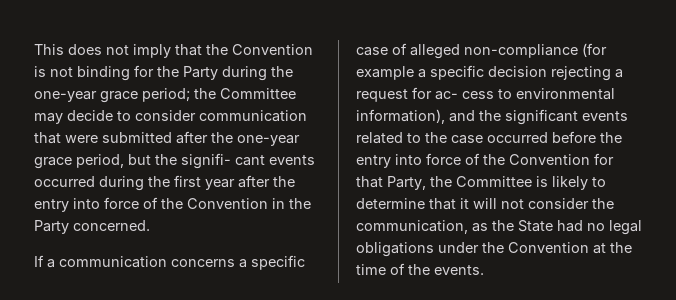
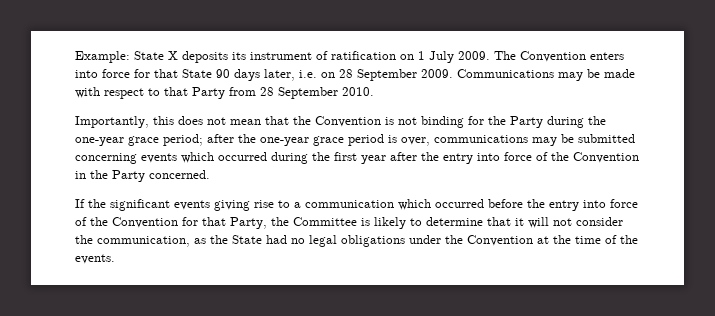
[34,44,64,55] This -> [75,51,624,63] [75,69,635,81] [75,87,374,99] [75,116,174,128] Example: State X deposits its instrument of ratification on 1 July 2009. The Convention enters into force for that State 90 days later, i.e. on 28 September 2009. Communications may be made with respect to that Party from 28 September 2010. // Importantly, this
[133,44,171,58] imply -> [230,119,261,125] mean
[194,88,296,99] [34,110,307,124] [34,131,300,146] [34,153,315,169] the Committee may decide to consider communication that were submitted after the one-year grace period, but the signifi- cant events -> [207,134,635,146] [75,152,214,164] after the one-year grace period is over, communications may be submitted concerning events which
[47,255,305,270] [356,43,607,59] [356,65,623,81] [356,87,615,102] [356,109,628,125] [356,132,483,144] a communication concerns a specific case of alleged non-compliance (for example a specific decision rejecting a request for ac- cess to environmental information), and the significant events related to the case -> [88,199,431,211] the significant events giving rise to a communication which

